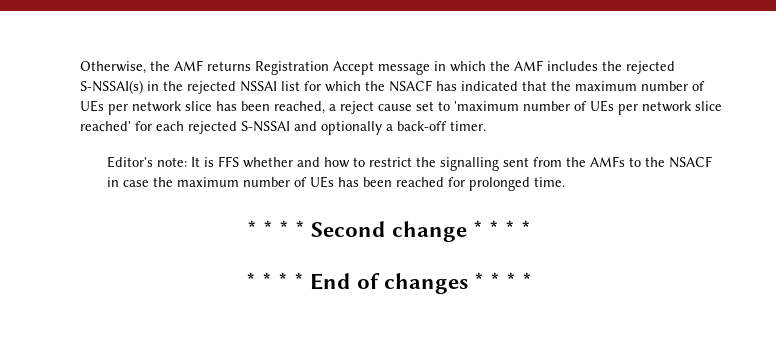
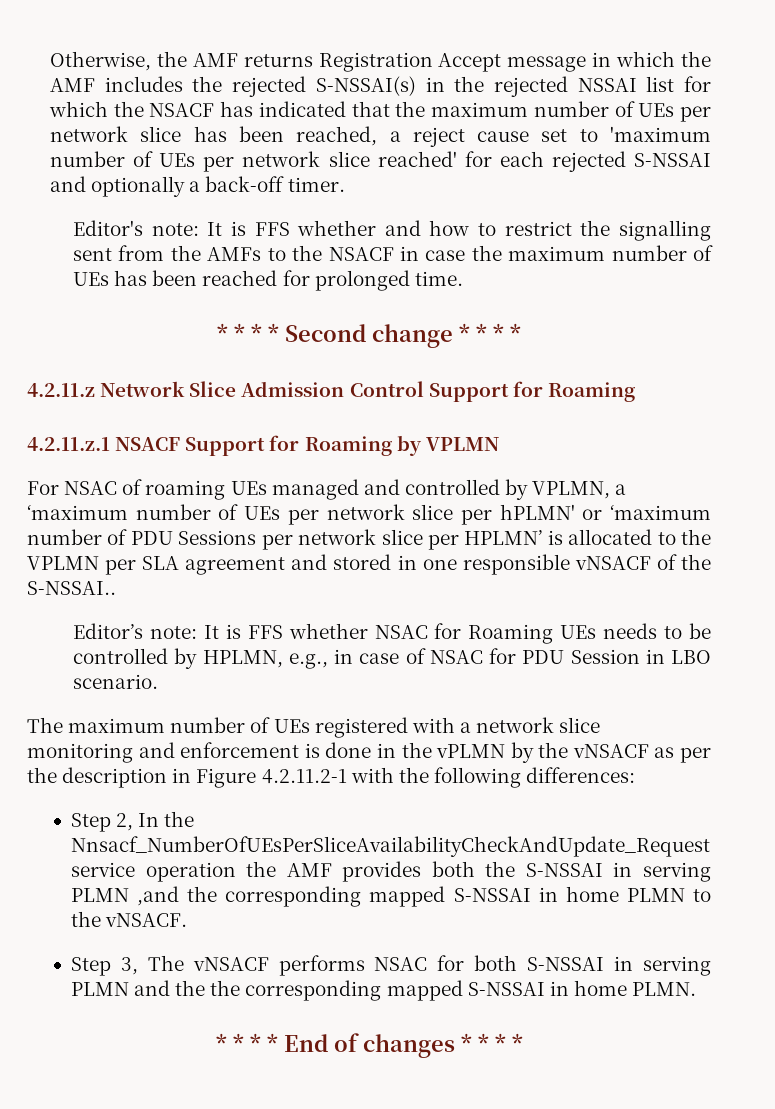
(531, 228) none -> [27,381,635,402] [27,435,499,456] [27,479,627,500] [27,504,711,525] [27,529,711,550] [27,554,711,575] [27,581,116,595] [73,623,711,644] [73,648,711,669] [73,674,159,689] [27,717,601,738] [27,742,711,763] [27,767,636,788] [70,811,195,832] [70,836,710,857] [70,861,712,882] [70,886,712,907] [70,911,188,927] [70,955,712,976] [70,980,697,1001] // 4.2.11.z Network Slice Admission Control Support for Roaming // 4.2.11.z.1 NSACF Support for Roaming by VPLMN // For NSAC of roaming UEs managed and controlled by VPLMN, a ‘maximum number of UEs per network slice per hPLMN' or ‘maximum number of PDU Sessions per network slice per HPLMN’ is allocated to the VPLMN per SLA agreement and stored in one responsible vNSACF of the S-NSSAI.. // Editor’s note: It is FFS whether NSAC for Roaming UEs needs to be controlled by HPLMN, e.g., in case of NSAC for PDU Session in LBO scenario. // The maximum number of UEs registered with a network slice monitoring and enforcement is done in the vPLMN by the vNSACF as per the description in Figure 4.2.11.2-1 with the following differences: // Step 2, In the Nnsacf_NumberOfUEsPerSliceAvailabilityCheckAndUpdate_Request service operation the AMF provides both the S-NSSAI in serving PLMN ,and the corresponding mapped S-NSSAI in home PLMN to the vNSACF. // Step 3, The vNSACF performs NSAC for both S-NSSAI in serving PLMN and the the corresponding mapped S-NSSAI in home PLMN.

